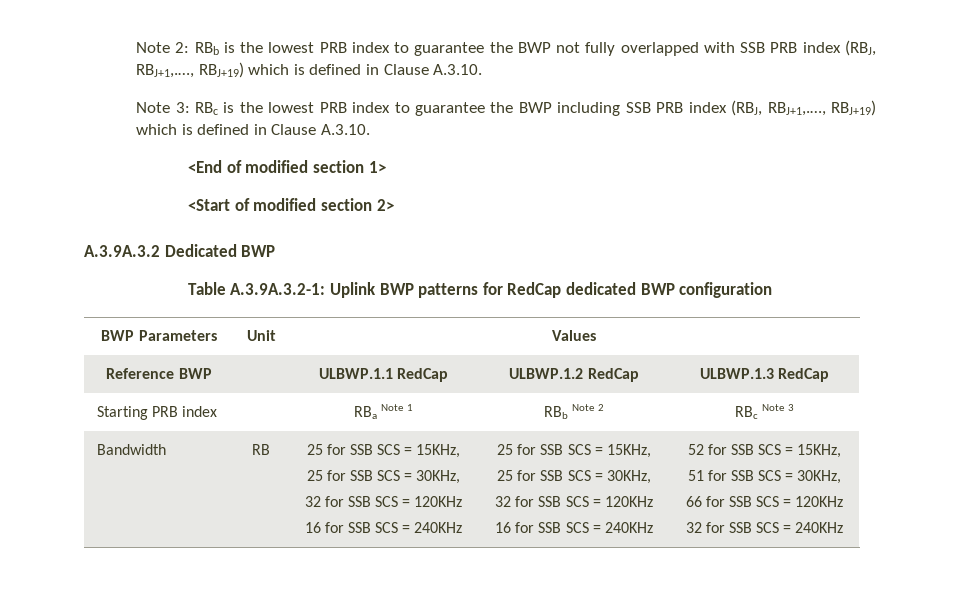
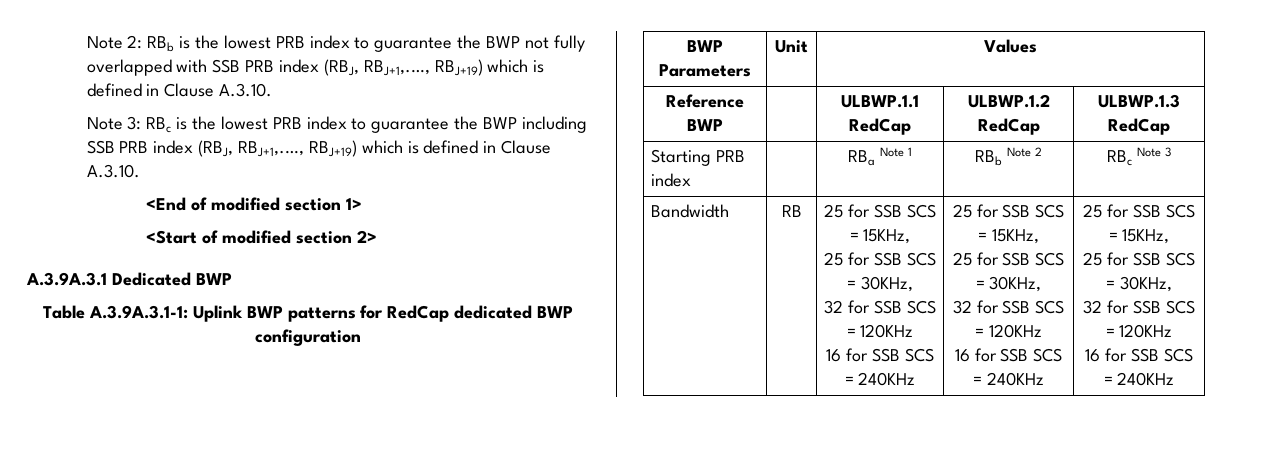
[84,245,160,257] A.3.9A.3.2 -> [26,272,107,286] A.3.9A.3.1
[230,283,326,295] A.3.9A.3.2-1: -> [88,305,188,319] A.3.9A.3.1-1:
[687,444,842,458] [687,470,842,484] [685,496,844,507] [685,522,702,533] 52 for SSB SCS = 15KHz, // 51 for SSB SCS = 30KHz, // 66 for SSB SCS = 120KHz // 32 -> [1083,204,1195,218] [1108,229,1170,244] [1083,252,1195,266] [1106,276,1172,292] [1083,300,1195,314] [1105,324,1173,338] [1085,349,1101,362] 25 for SSB SCS = 15KHz, // 25 for SSB SCS = 30KHz, // 32 for SSB SCS = 120KHz // 16

